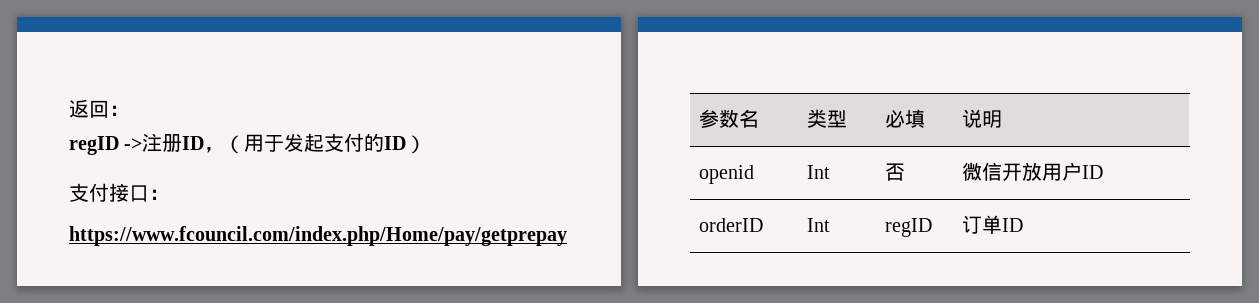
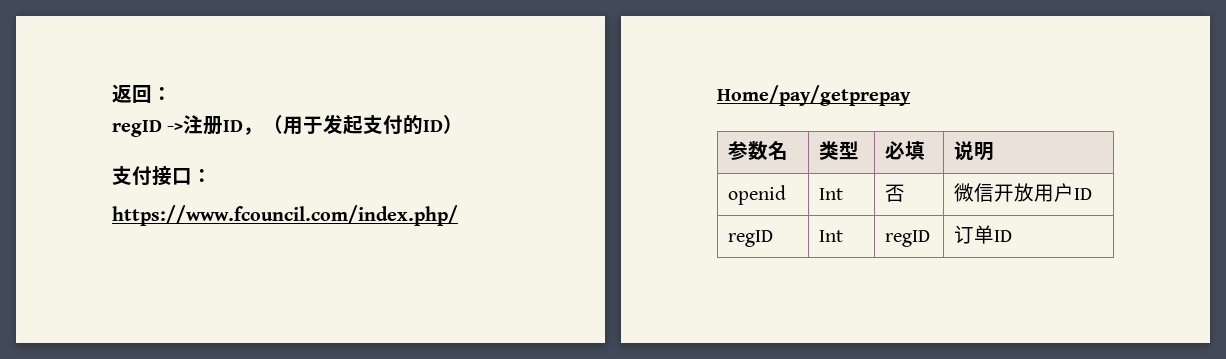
[699,218,764,232] orderID -> [727,230,773,247] regID

